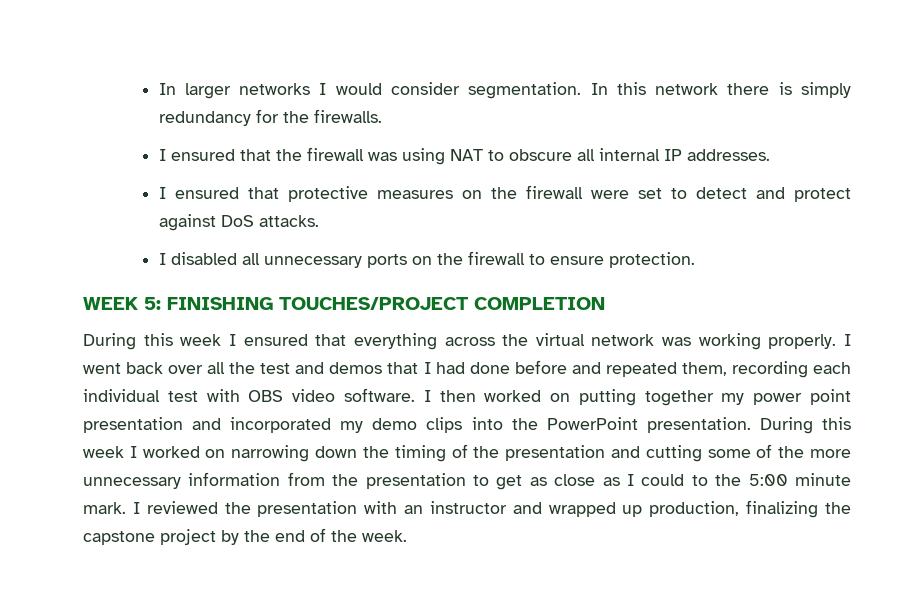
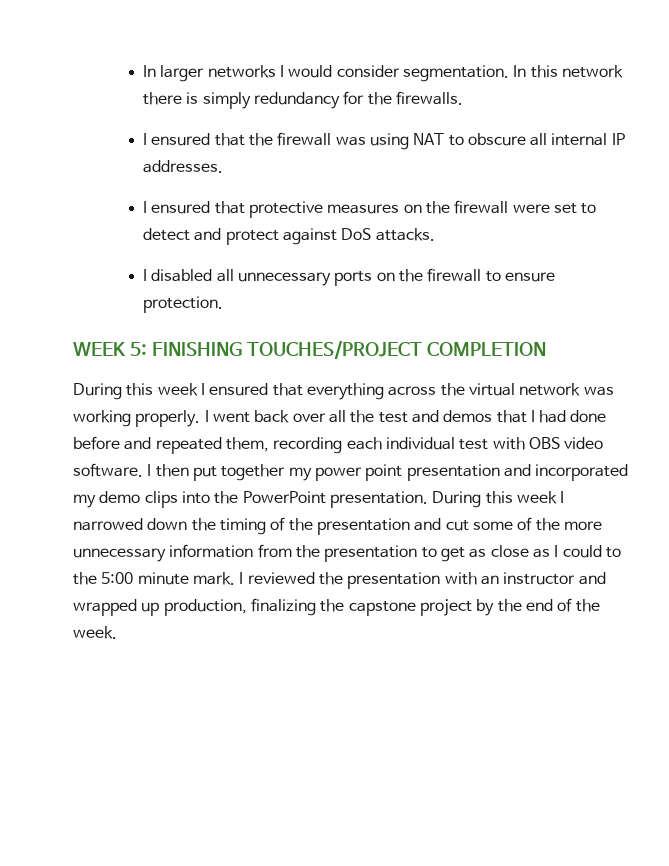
[484,389,636,406] worked on putting -> [192,466,217,481] put
[142,445,310,462] worked on narrowing -> [73,518,143,531] narrowed
[645,445,702,462] cutting -> [445,520,469,531] cut

